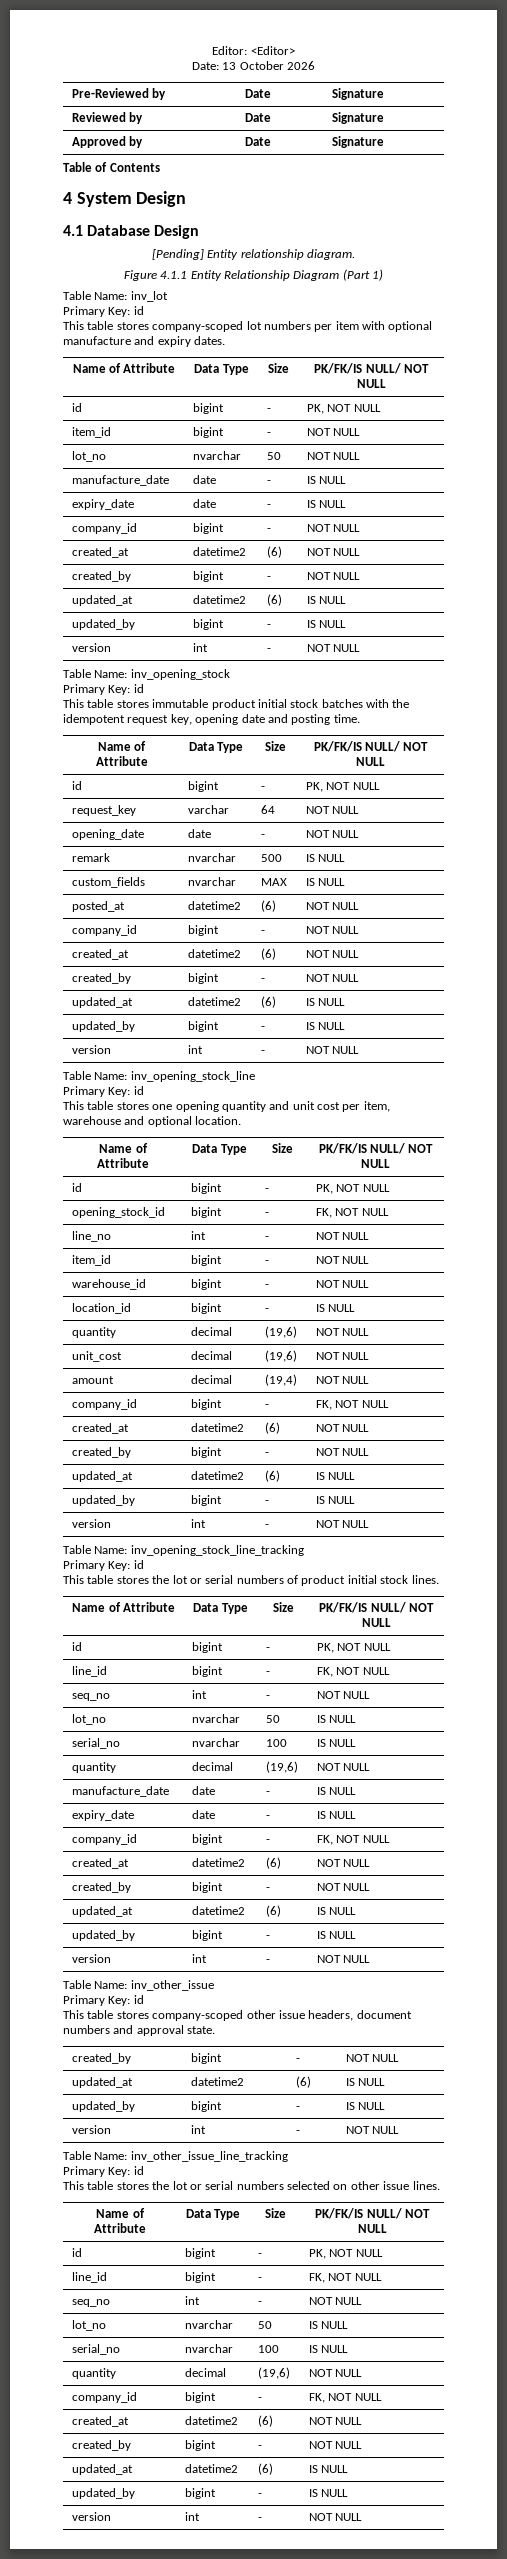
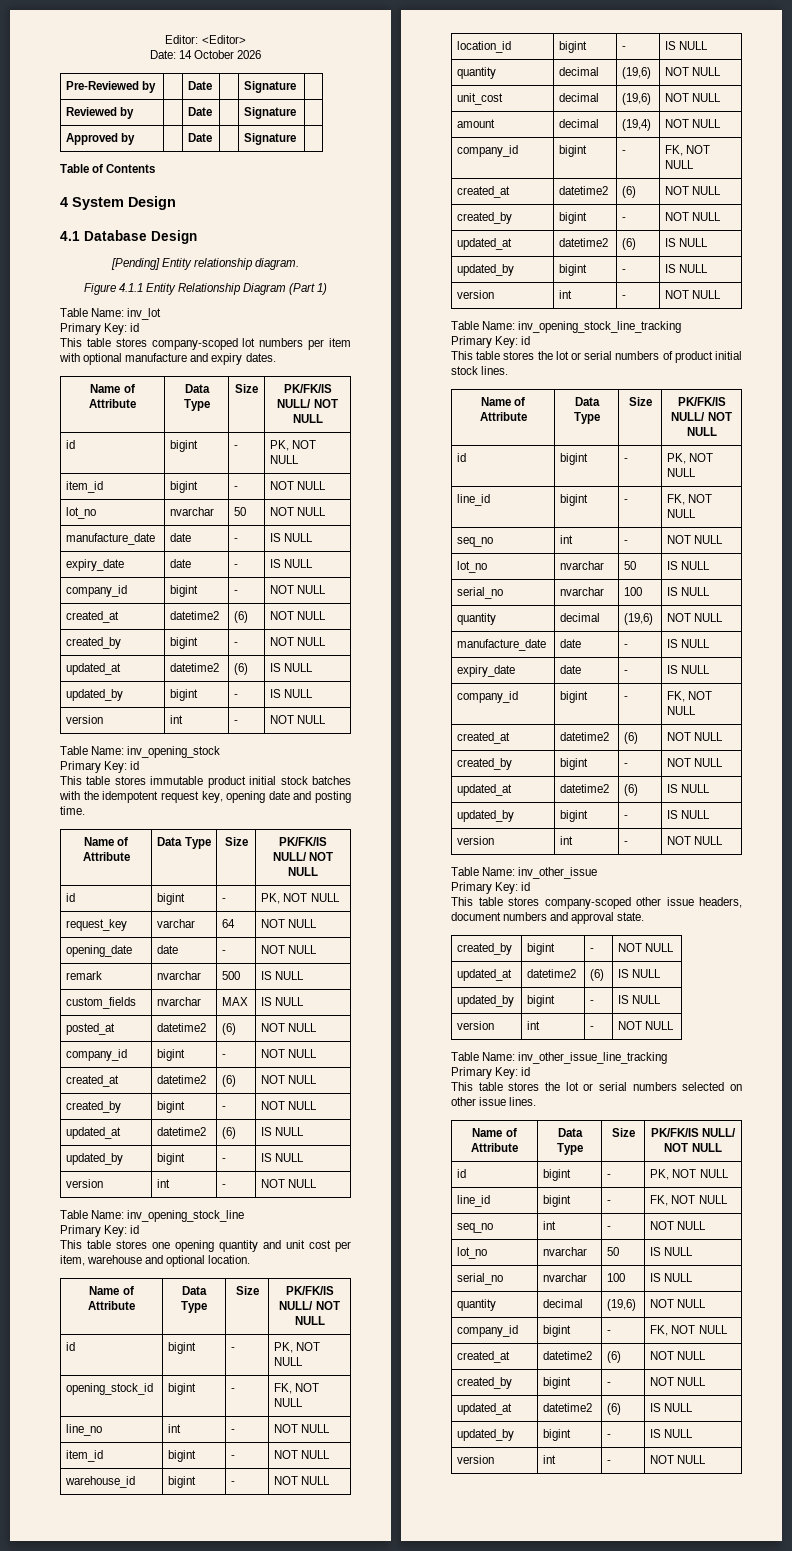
[222,62,237,70] 13 -> [178,50,192,59] 14

